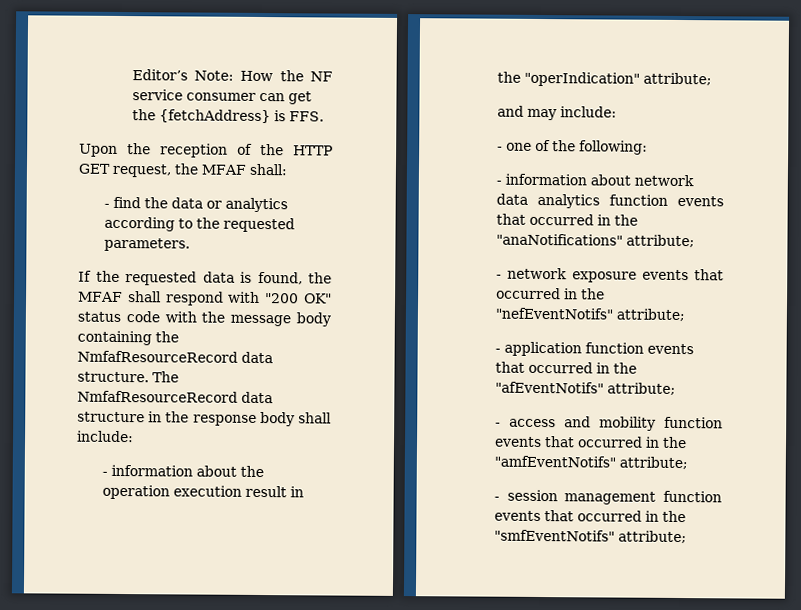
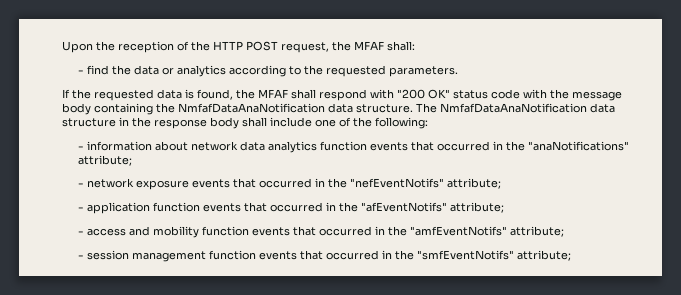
[131,69,333,82] [131,89,312,105] [131,109,324,124] Editor’s Note: How the NF service consumer can get the {fetchAddress} is FFS. // -> (62, 47) none
[78,163,111,174] GET -> [246,41,278,51] POST
[77,350,238,363] NmfafResourceRecord -> [178,103,325,113] NmfafDataAnaNotification
[77,390,238,403] NmfafResourceRecord -> [440,103,587,113] NmfafDataAnaNotification
[77,430,134,443] [102,464,265,478] [102,484,305,500] [497,71,713,87] [497,105,618,121] [497,146,504,151] include: // - information about the operation execution result in the "operIndication" attribute; // and may include: // - -> [270,117,312,127] include

